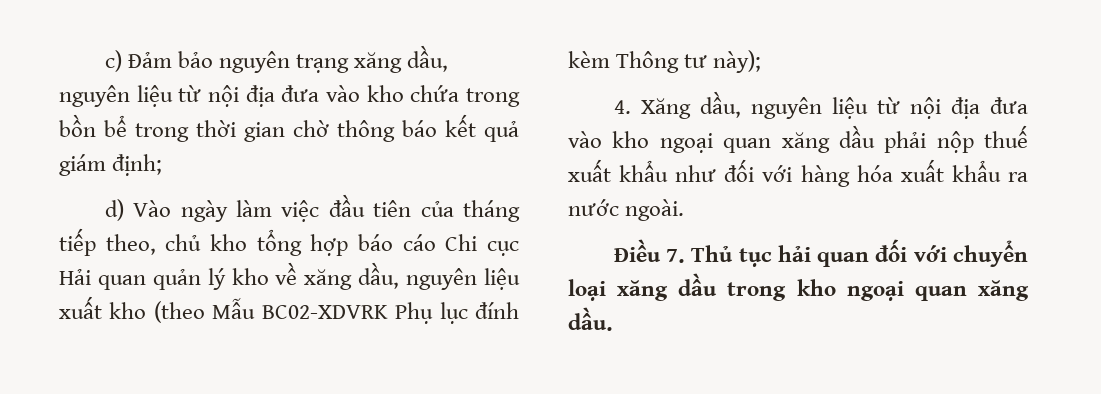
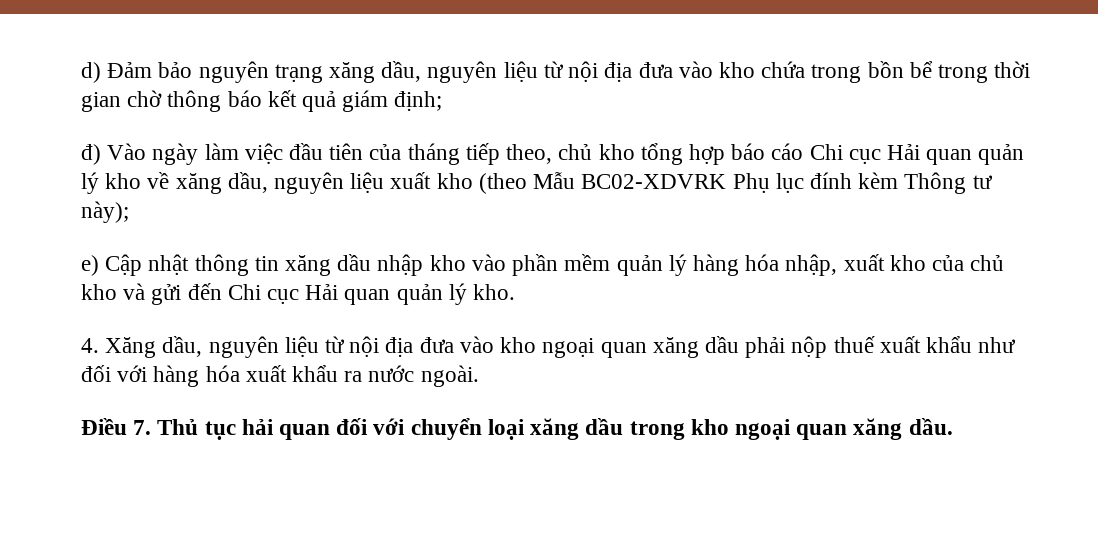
[104,50,122,72] c) -> [81,62,101,83] d)
[104,199,124,221] d) -> [81,144,101,165] đ)
(762, 61) none -> [81,254,1005,276] [81,283,516,305] // e) Cập nhật thông tin xăng dầu nhập kho vào phần mềm quản lý hàng hóa nhập, xuất kho của chủ kho và gửi đến Chi cục Hải quan quản lý kho.

